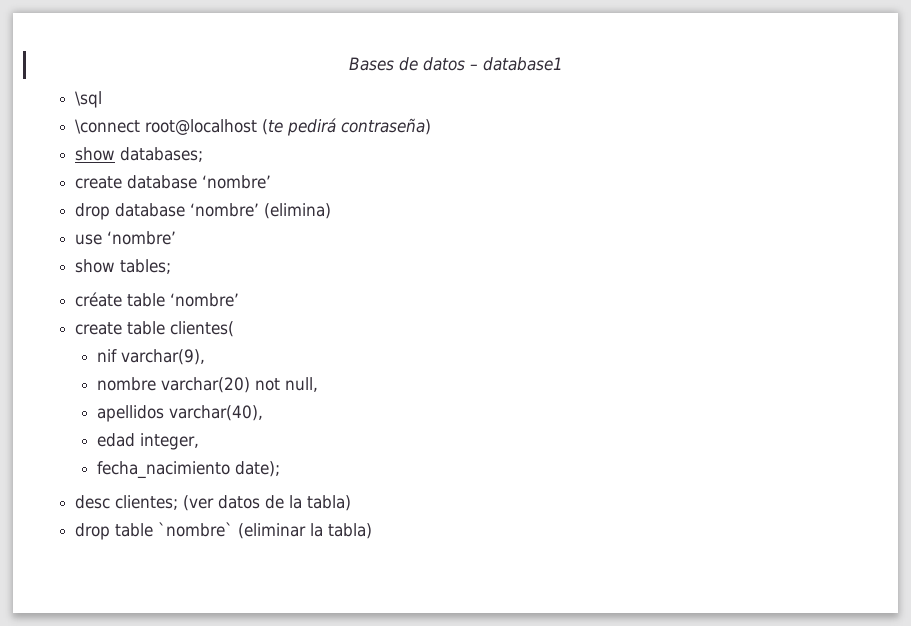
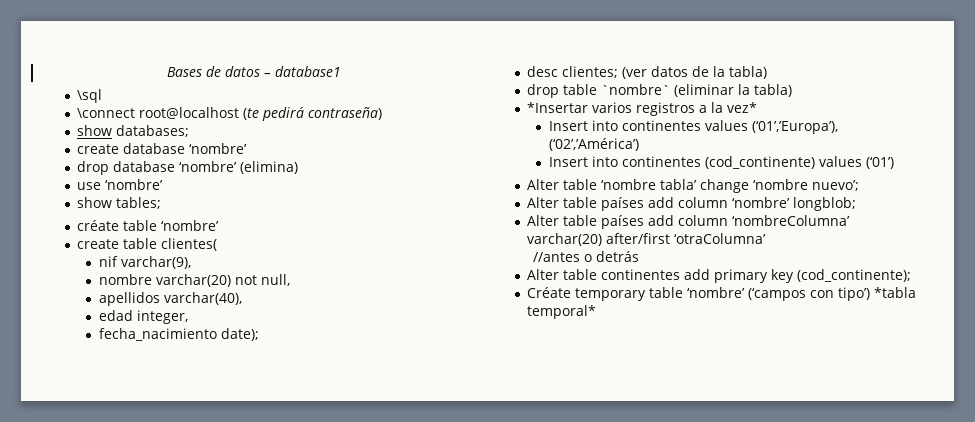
(373, 531) none -> [527,102,758,116] [548,120,838,134] [548,138,639,151] [548,156,894,169] [527,179,860,193] [527,197,857,211] [527,215,851,229] [527,233,767,246] [533,251,640,262] [527,269,912,283] [527,287,917,301] [527,305,597,319] // *Insertar varios registros a la vez* // Insert into continentes values (‘01’,’Europa’), (‘02’,’América’) // Insert into continentes (cod_continente) values (‘01’) // Alter table ‘nombre tabla’ change ‘nombre nuevo’; // Alter table países add column ‘nombre’ longblob; // Alter table países add column ‘nombreColumna’ varchar(20) after/first ‘otraColumna’ // //antes o detrás // Alter table continentes add primary key (cod_continente); // Créate temporary table ‘nombre’ (‘campos con tipo’) *tabla temporal*

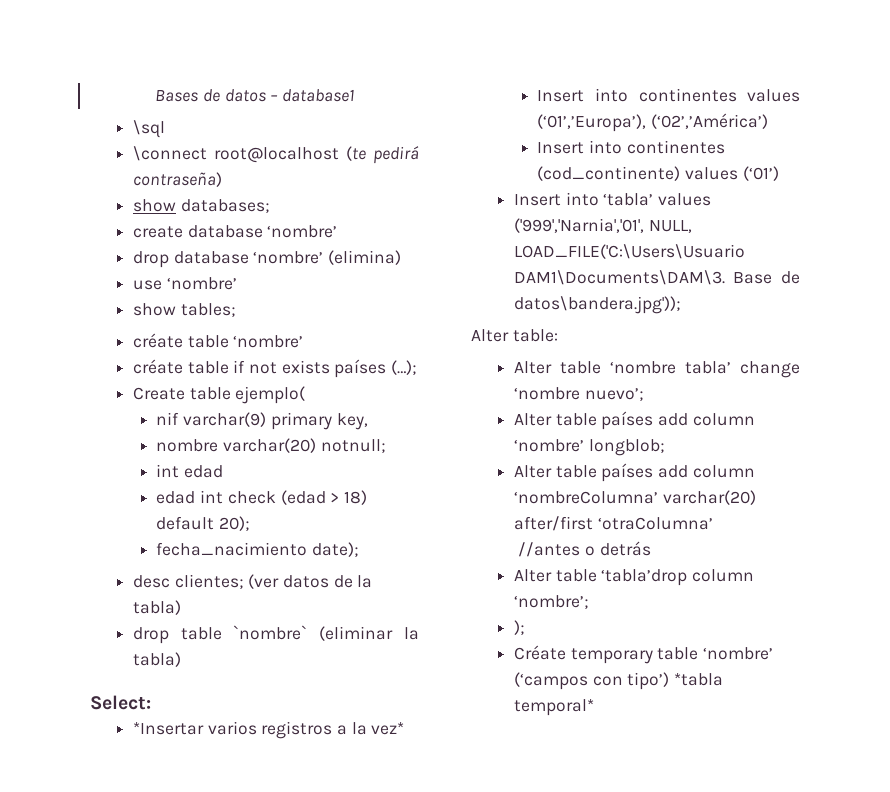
[77,238,218,251] [98,256,191,269] [98,274,290,287] [98,292,242,306] [98,310,188,324] create table clientes( // nif varchar(9), // nombre varchar(20) not null, // apellidos varchar(40), // edad integer, -> [132,359,418,378] [132,386,306,404] [156,412,368,430] [156,438,386,453] [156,464,224,478] [156,490,368,505] [156,516,251,531] créate table if not exists países (…); // Create table ejemplo( // nif varchar(9) primary key, // nombre varchar(20) notnull; // int edad // edad int check (edad > 18) default 20);
(793, 90) none -> [90,695,151,710] // Select:
(894, 163) none -> [513,192,712,206] [513,218,692,233] [513,244,745,259] [513,270,800,285] [513,296,681,314] [471,329,558,342] // Insert into ‘tabla’ values ('999','Narnia','01', NULL, LOAD_FILE('C:\Users\Usuario DAM1\Documents\DAM\3. Base de datos\bandera.jpg')); // Alter table:
[601,269,912,283] continentes add primary key (cod_continente); -> [601,569,755,586] [513,595,589,609] [513,620,525,635] ‘tabla’drop column ‘nombre’; // );

